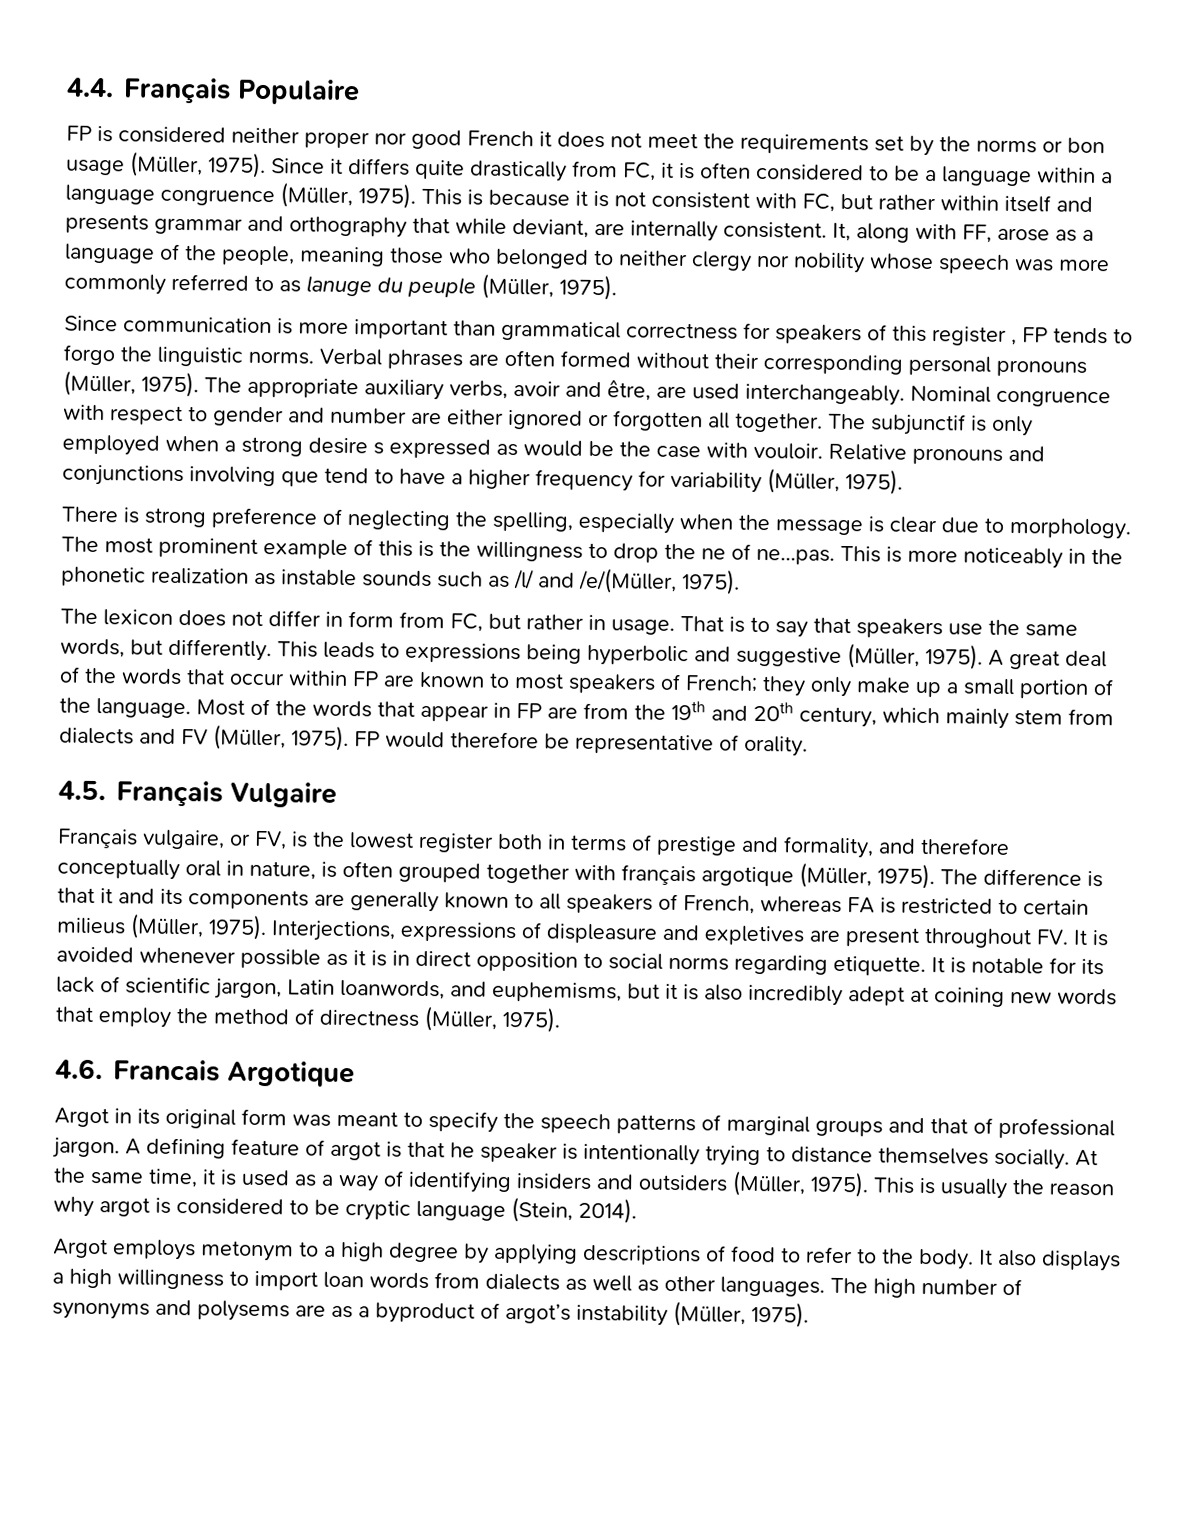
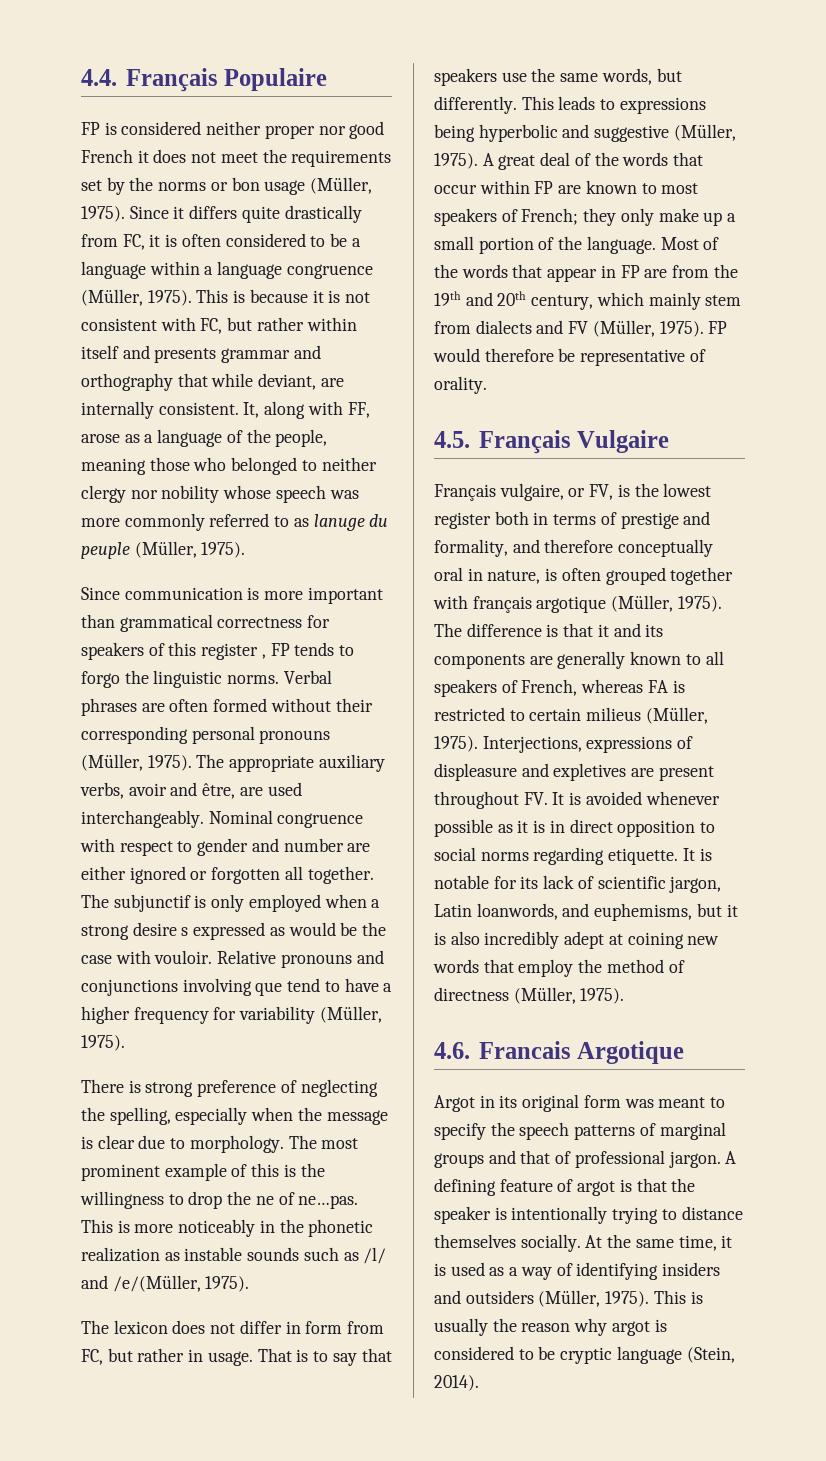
[450,1142,475,1158] he -> [671,1178,696,1192] the
[52,1238,1121,1272] [52,1268,1022,1298] [52,1299,809,1328] // Argot employs metonym to a high degree by applying descriptions of food to refer to the body. It also displays a high willingness to import loan words from dialects as well as other languages. The high number of synonyms and polysems are as a byproduct of argot’s instability (Müller, 1975). -> (479, 1383) none

